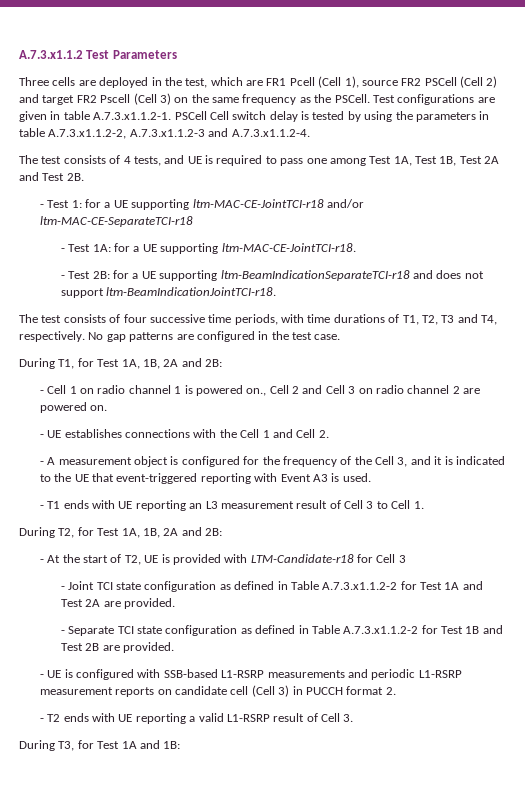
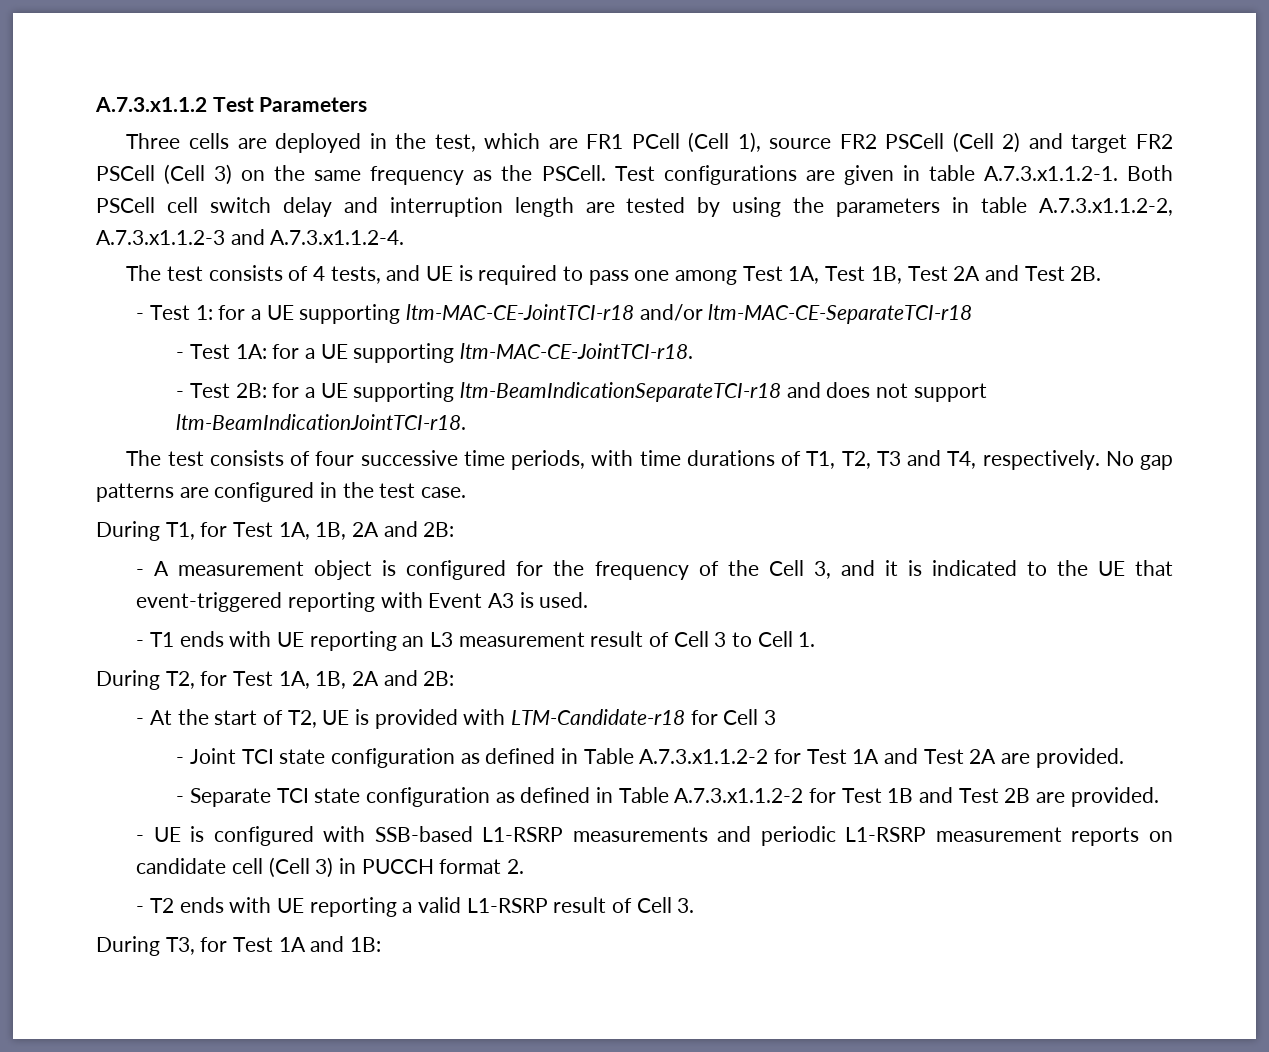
[289,77,315,86] Pcell -> [631,133,680,149] PCell
[100,94,131,103] Pscell -> [96,165,155,181] PSCell
[174,111,309,122] PSCell Cell switch delay is -> [1126,165,1173,181] [96,197,615,217] Both PSCell cell switch delay and interruption length are
[39,385,481,396] [39,402,108,413] [39,429,329,438] // - Cell 1 on radio channel 1 is powered on., Cell 2 and Cell 3 on radio channel 2 are powered on. // - UE establishes connections with the Cell 1 and Cell 2. -> (455, 529) none

